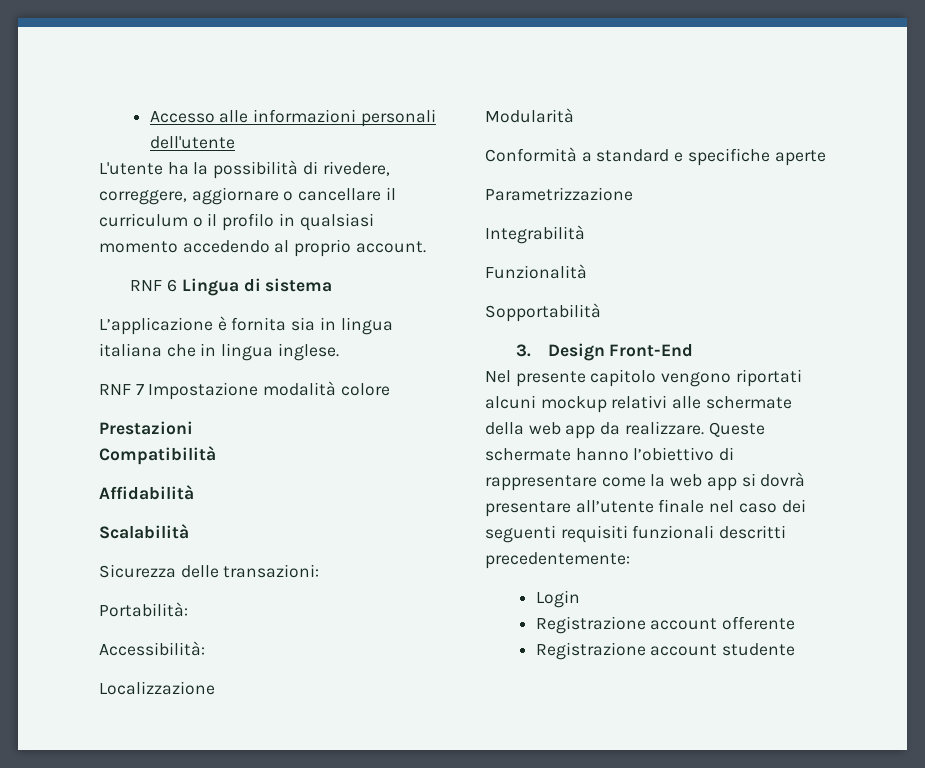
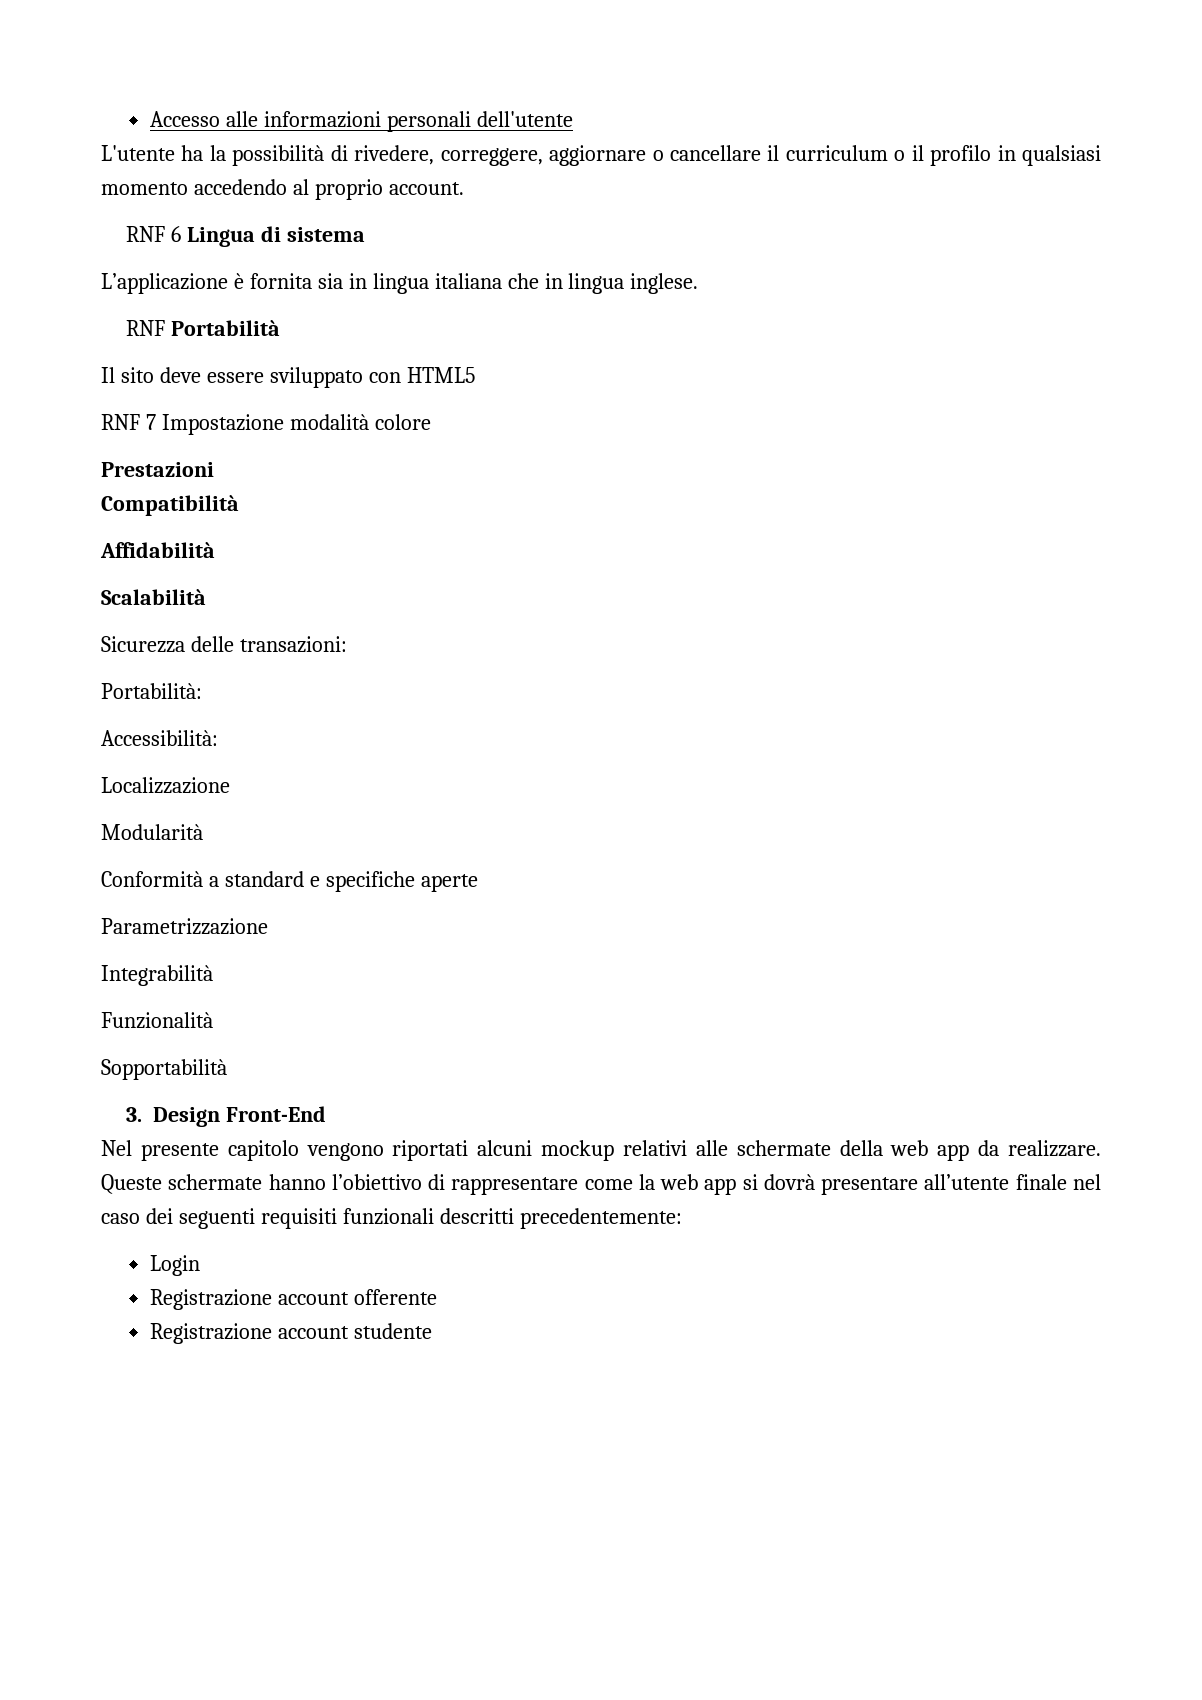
(339, 352) none -> [125,320,280,336] [101,367,475,388] // RNF Portabilità // Il sito deve essere sviluppato con HTML5

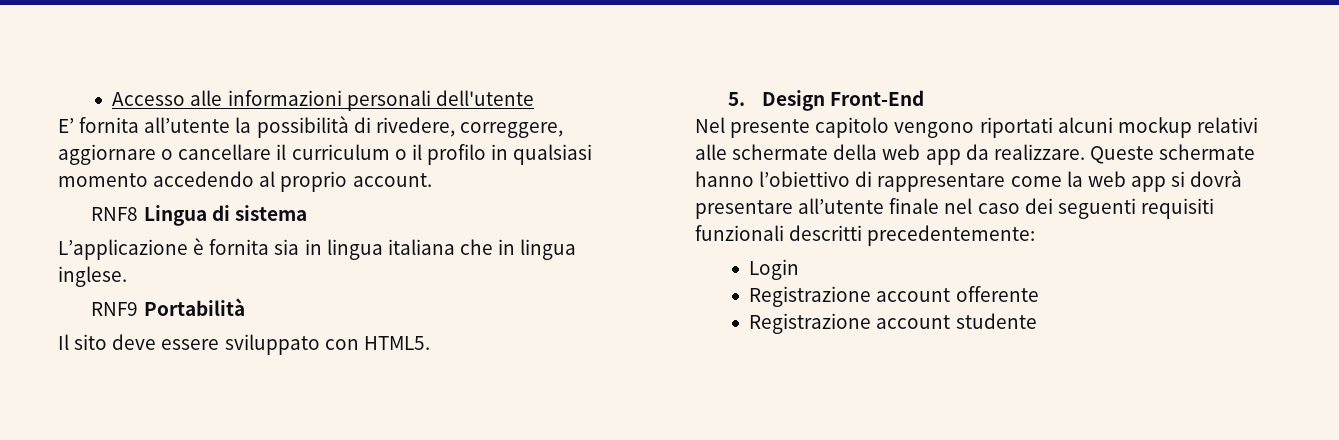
[101,145,204,161] L'utente ha -> [58,117,231,133] E’ fornita all’utente
[125,226,181,242] RNF 6 -> [91,207,139,221] RNF8
[125,320,165,336] RNF -> [91,302,139,316] RNF9
[406,367,475,383] [101,414,431,435] [101,462,214,477] [101,495,239,516] [100,542,215,558] [101,589,206,605] [101,636,347,653] [101,683,202,699] [101,730,218,746] [101,777,230,794] [101,824,203,840] [101,871,478,892] [101,918,268,935] [101,965,213,986] [101,1012,213,1029] [101,1059,227,1080] [125,1107,142,1122] HTML5 // RNF 7 Impostazione modalità colore // Prestazioni // Compatibilità // Affidabilità // Scalabilità // Sicurezza delle transazioni: // Portabilità: // Accessibilità: // Localizzazione // Modularità // Conformità a standard e specifiche aperte // Parametrizzazione // Integrabilità // Funzionalità // Sopportabilità // 3. -> [363,336,430,350] [728,92,746,106] HTML5. // 5.

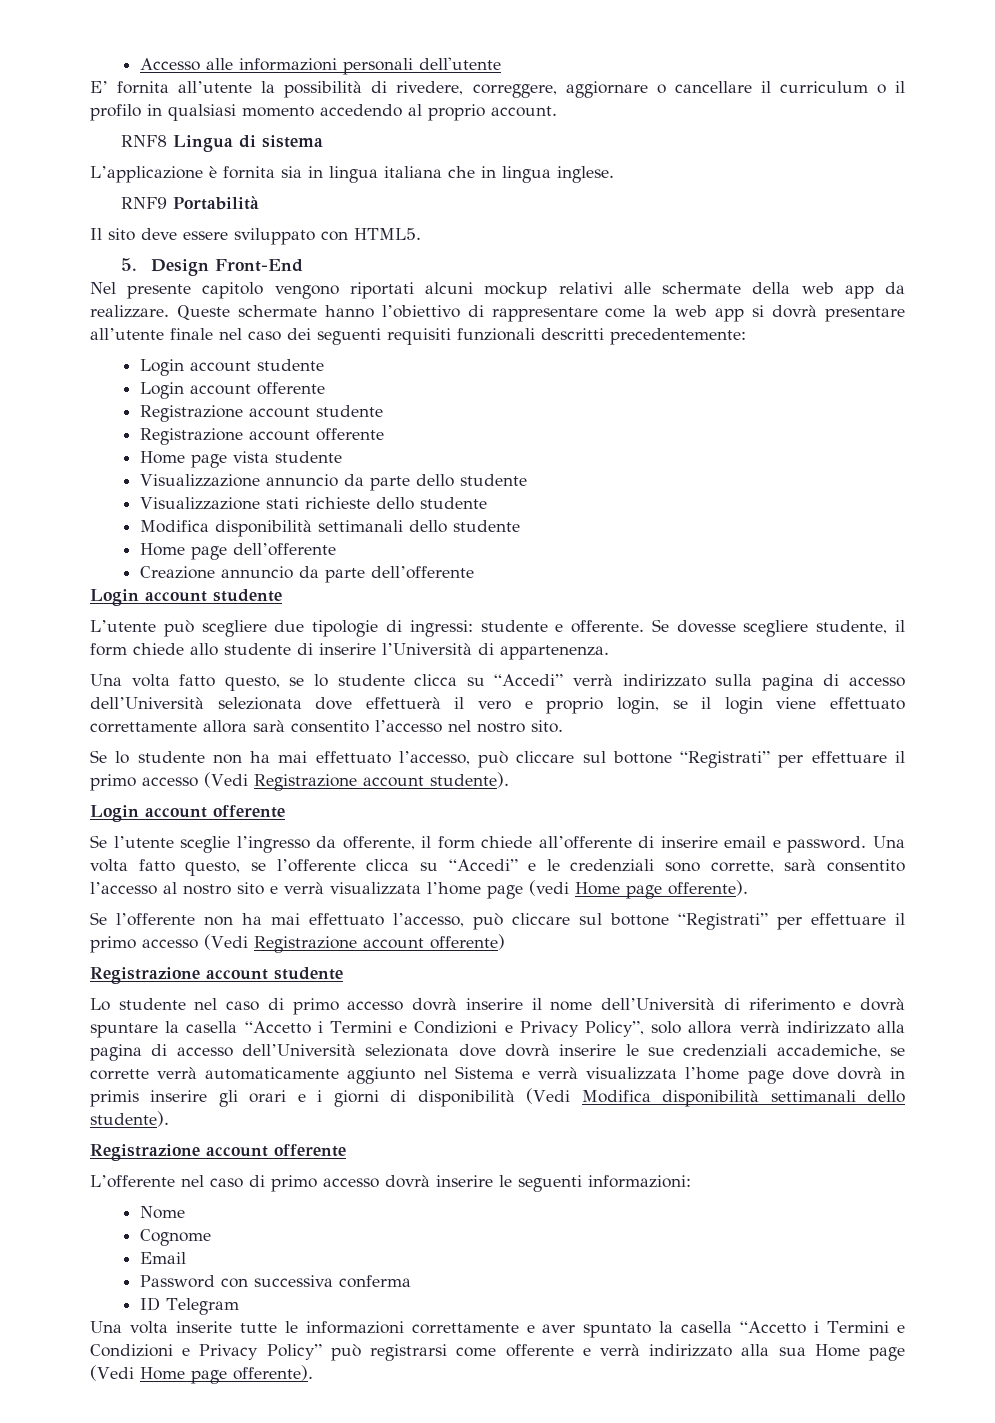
[749,286,872,307] // Registrazione -> [189,359,324,372] [139,382,184,399] account studente // Login
(1037, 321) none -> [139,428,384,445] [139,451,342,468] [139,474,527,491] [139,497,487,510] [139,520,520,537] [139,543,336,560] [139,566,474,583] [90,589,282,606] [90,619,906,637] [90,643,609,660] [90,674,906,691] [90,697,906,714] [90,720,563,733] [90,750,905,768] [90,772,509,791] [90,805,285,822] [90,835,905,853] [90,859,905,876] [90,880,748,899] [90,912,905,930] [90,934,505,953] [90,967,343,984] [90,998,906,1015] [90,1021,905,1038] [90,1044,906,1061] [90,1066,905,1084] [90,1088,905,1107] [90,1111,169,1127] [90,1144,346,1161] [90,1175,691,1192] [139,1206,185,1219] [139,1229,211,1246] [139,1252,186,1264] [139,1275,411,1288] [139,1297,239,1315] [90,1321,906,1338] [90,1344,905,1361] [90,1365,313,1384] // Registrazione account offerente // Home page vista studente // Visualizzazione annuncio da parte dello studente // Visualizzazione stati richieste dello studente // Modifica disponibilità settimanali dello studente // Home page dell’offerente // Creazione annuncio da parte dell’offerente // Login account studente // L’utente può scegliere due tipologie di ingressi: studente e offerente. Se dovesse scegliere studente, il form chiede allo studente di inserire l’Università di appartenenza. // Una volta fatto questo, se lo studente clicca su “Accedi” verrà indirizzato sulla pagina di accesso dell’Università selezionata dove effettuerà il vero e proprio login, se il login viene effettuato correttamente allora sarà consentito l’accesso nel nostro sito. // Se lo studente non ha mai effettuato l’accesso, può cliccare sul bottone “Registrati” per effettuare il primo accesso (Vedi Registrazione account studente). // Login account offerente // Se l’utente sceglie l’ingresso da offerente, il form chiede all’offerente di inserire email e password. Una volta fatto questo, se l’offerente clicca su “Accedi” e le credenziali sono corrette, sarà consentito l’accesso al nostro sito e verrà visualizzata l’home page (vedi Home page offerente). // Se l’offerente non ha mai effettuato l’accesso, può cliccare sul bottone “Registrati” per effettuare il primo accesso (Vedi Registrazione account offerente) // Registrazione account studente // Lo studente nel caso di primo accesso dovrà inserire il nome dell’Università di riferimento e dovrà spuntare la casella “Accetto i Termini e Condizioni e Privacy Policy”, solo allora verrà indirizzato alla pagina di accesso dell’Università selezionata dove dovrà inserire le sue credenziali accademiche, se corrette verrà automaticamente aggiunto nel Sistema e verrà visualizzata l’home page dove dovrà in primis inserire gli orari e i giorni di disponibilità (Vedi Modifica disponibilità settimanali dello studente). // Registrazione account offerente // L’offerente nel caso di primo accesso dovrà inserire le seguenti informazioni: // Nome // Cognome // Email // Password con successiva conferma // ID Telegram // Una volta inserite tutte le informazioni correttamente e aver spuntato la casella “Accetto i Termini e Condizioni e Privacy Policy” può registrarsi come offerente e verrà indirizzato alla sua Home page (Vedi Home page offerente).

